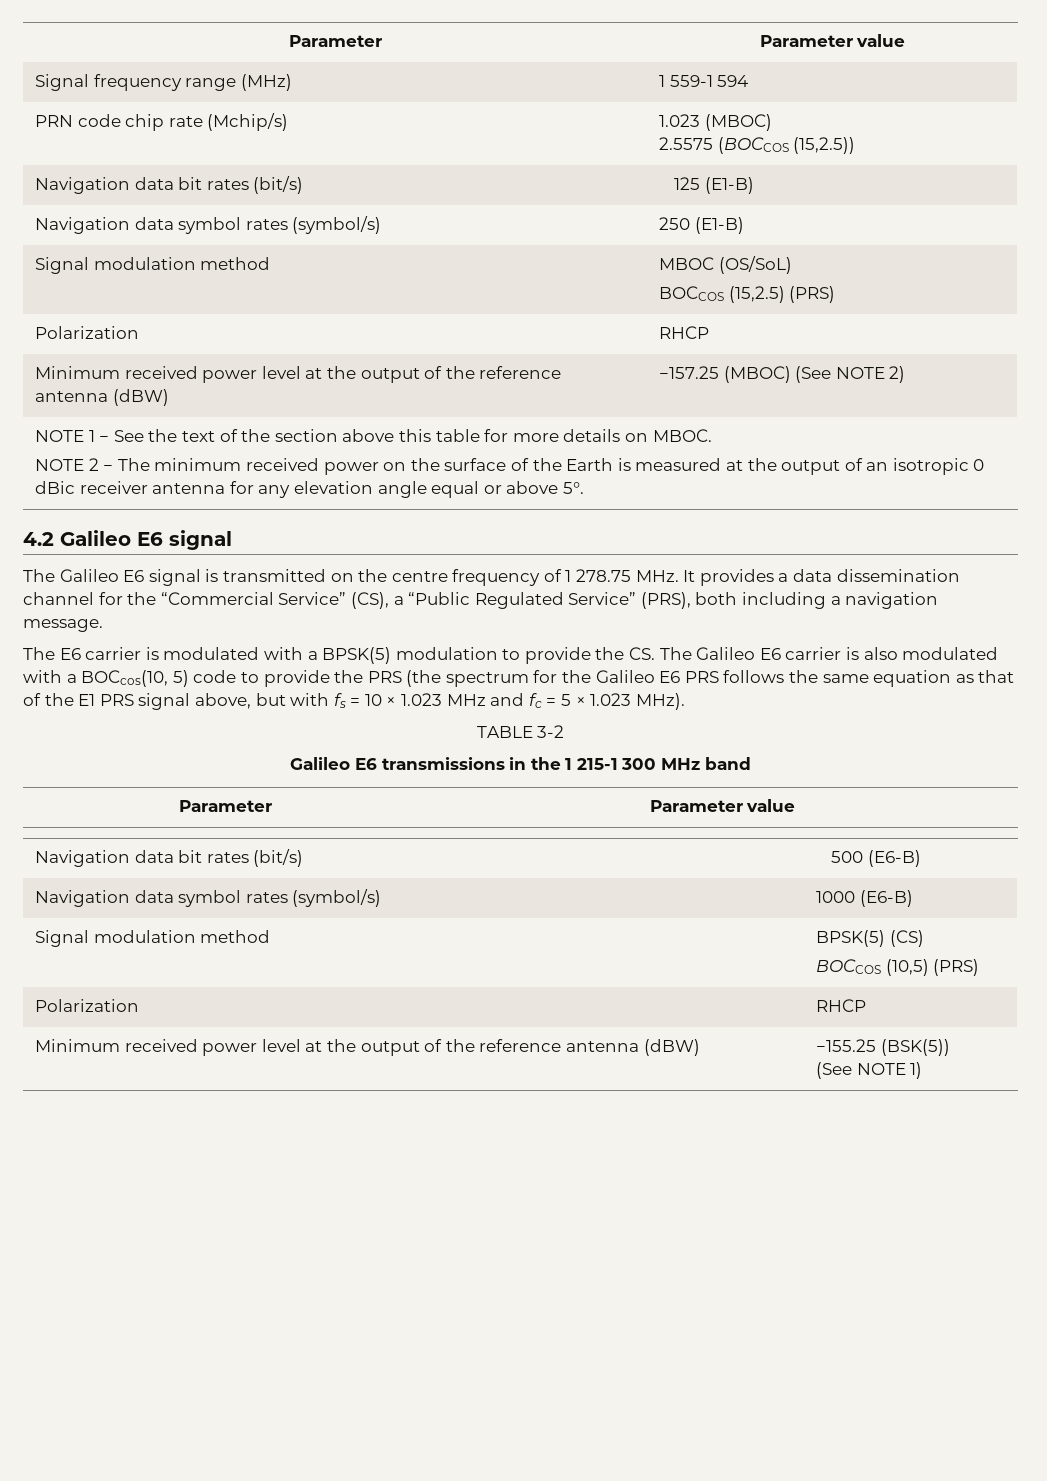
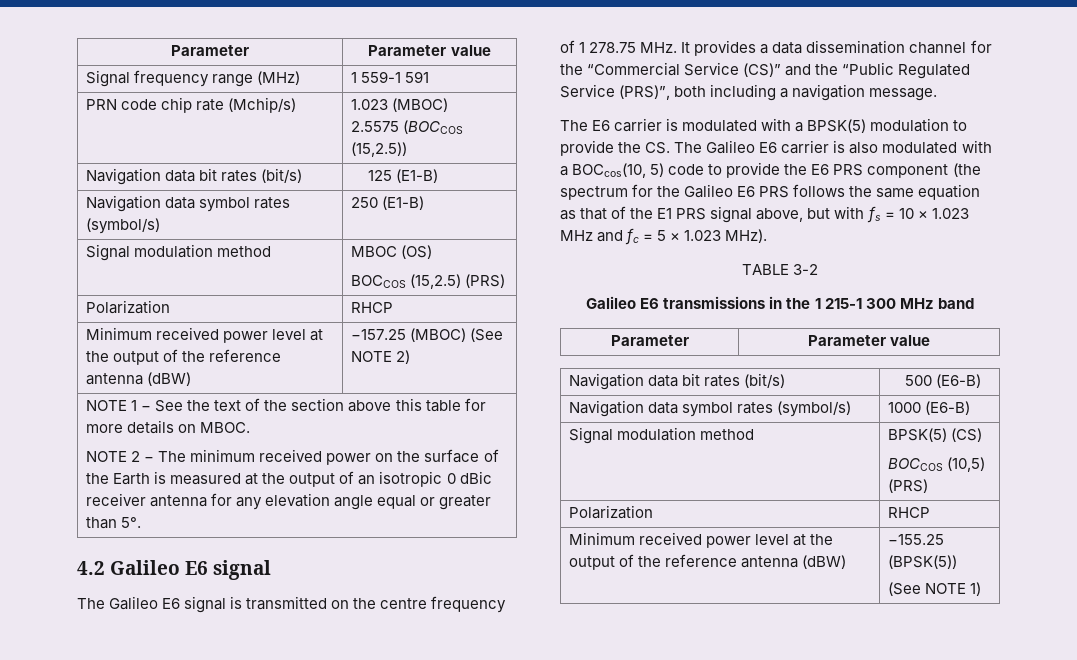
[717,75,749,87] 594 -> [405,71,430,83] 591
[718,256,792,274] (OS/SoL) -> [401,245,433,259] (OS)
[506,481,559,494] above -> [439,495,492,510] [86,517,118,529] greater than
[278,592,691,609] Service” (CS), a “Public Regulated Service” (PRS), -> [684,62,971,79] [560,84,671,100] Service (CS)” and the “Public Regulated Service (PRS)”,
[367,671,402,683] PRS -> [811,164,949,178] E6 PRS component
[880,1039,950,1056] (BSK(5)) -> [888,555,958,569] (BPSK(5))

